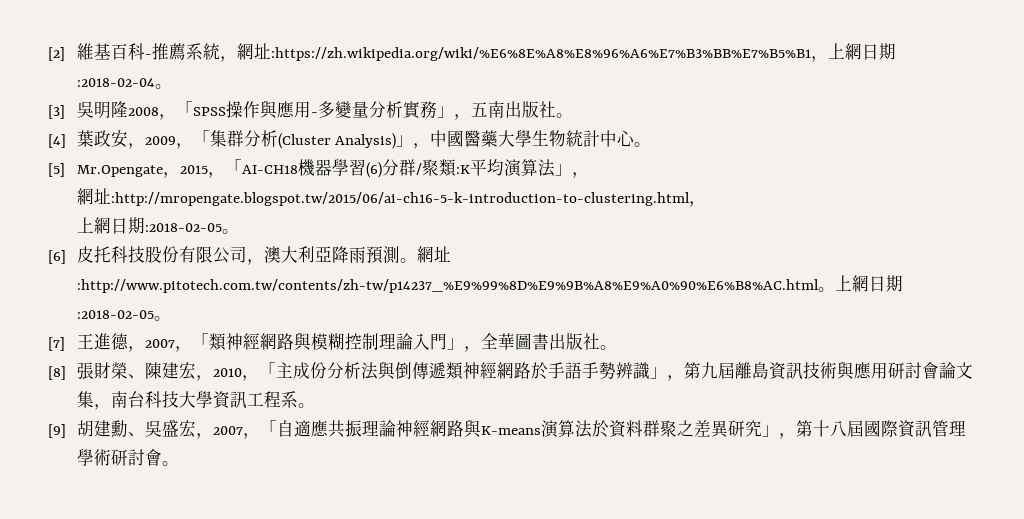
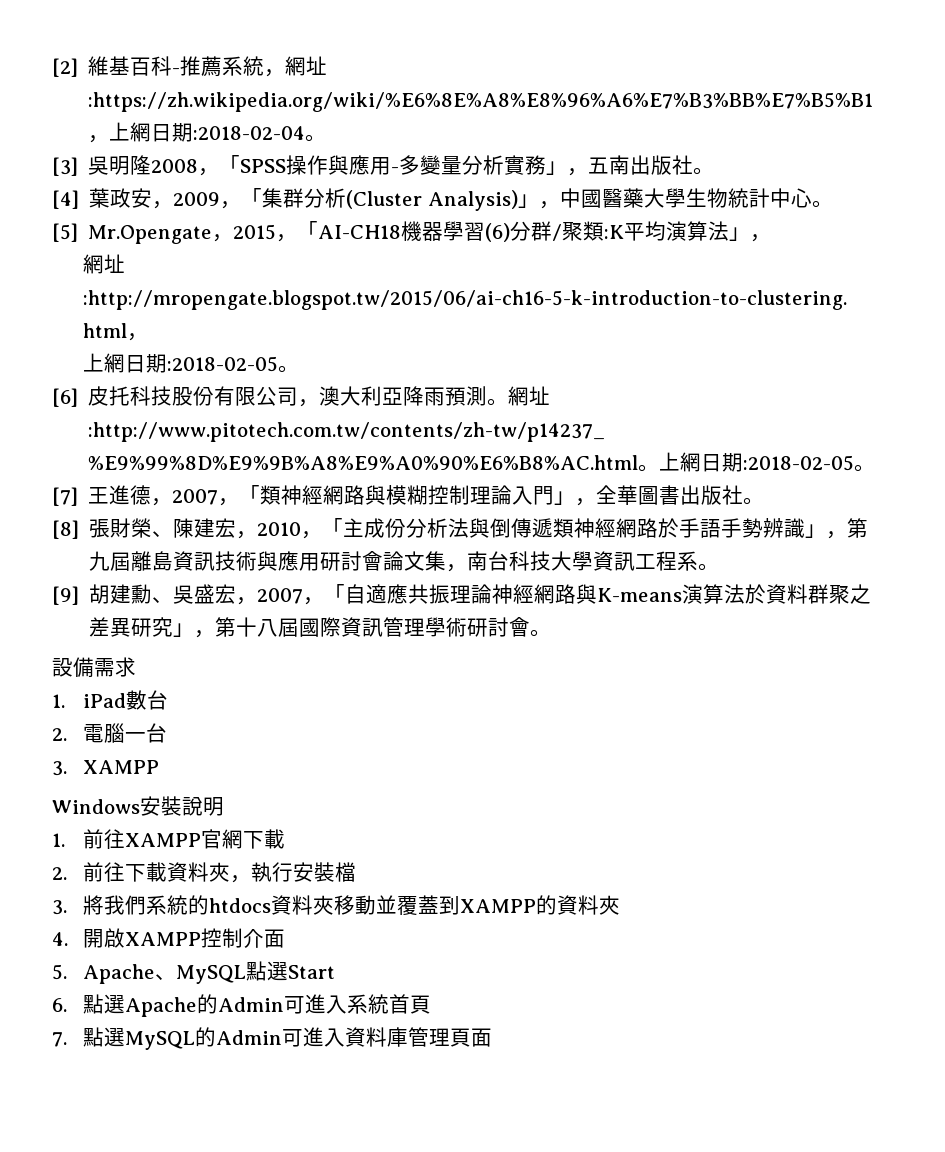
(179, 463) none -> [52,657,136,678] [52,690,169,710] [52,723,168,743] [52,760,160,776] [52,796,224,816] [52,829,286,849] [52,862,357,883] [52,895,621,915] [52,928,286,948] [52,961,336,984] [52,994,432,1017] [52,1027,493,1050] // 設備需求 // 1. iPad數台 // 2.電腦一台 // 3. XAMPP // Windows安裝說明 // 1.前往XAMPP官網下載 // 2.前往下載資料夾，執行安裝檔 // 3.將我們系統的htdocs資料夾移動並覆蓋到XAMPP的資料夾 // 4.開啟XAMPP控制介面 // 5. Apache、MySQL點選Start // 6.點選Apache的Admin可進入系統首頁 // 7.點選MySQL的Admin可進入資料庫管理頁面

